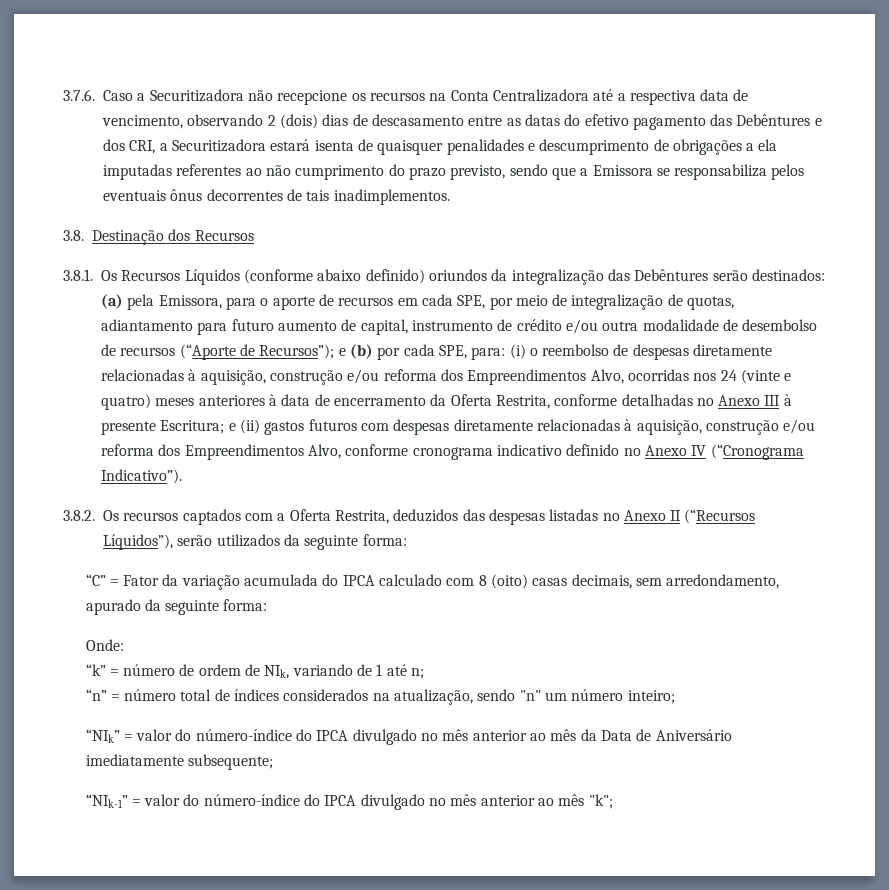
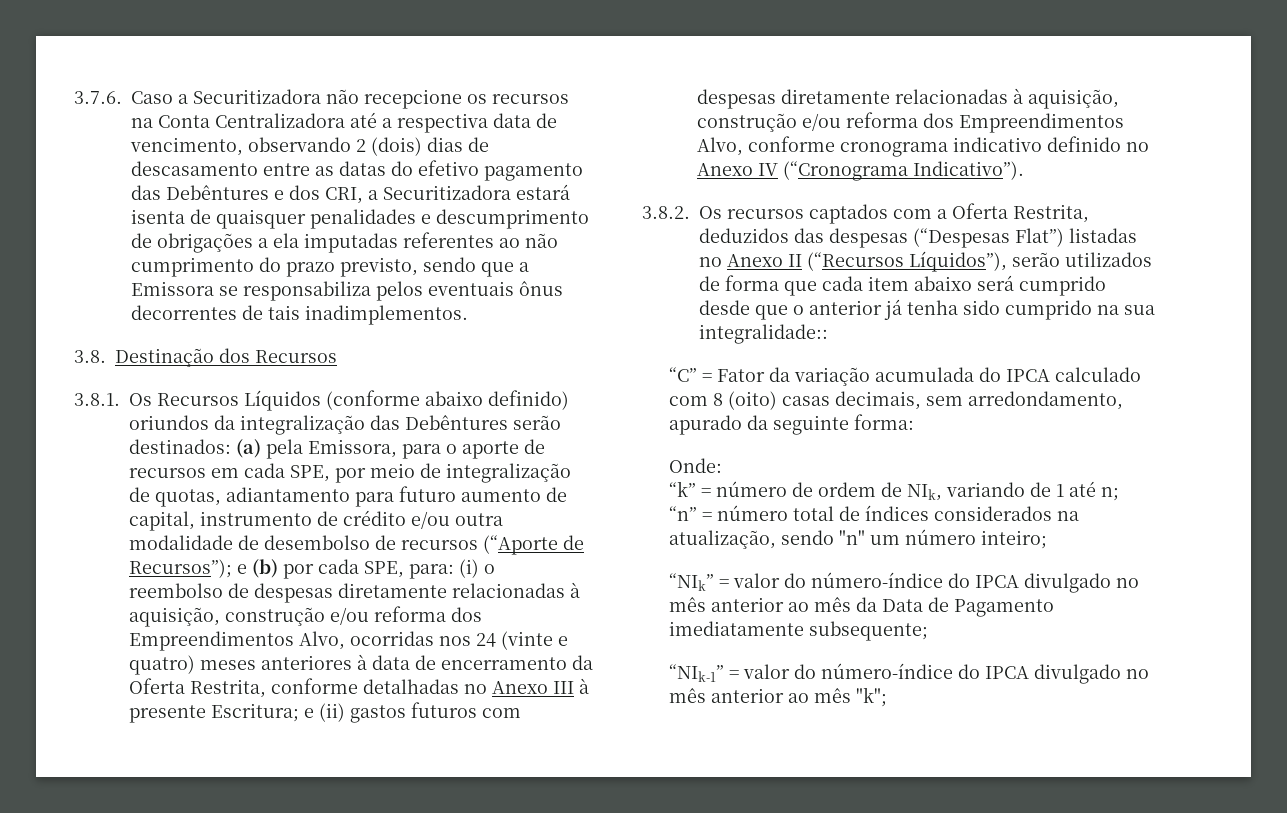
(545, 517) none -> [913,228,1064,248] (“Despesas Flat”)
[283,534,407,550] da seguinte forma: -> [699,275,1106,296] [699,299,1155,320] [699,324,828,344] de forma que cada item abaixo será cumprido desde que o anterior já tenha sido cumprido na sua integralidade::
[655,729,732,741] Aniversário -> [953,599,1054,617] Pagamento

